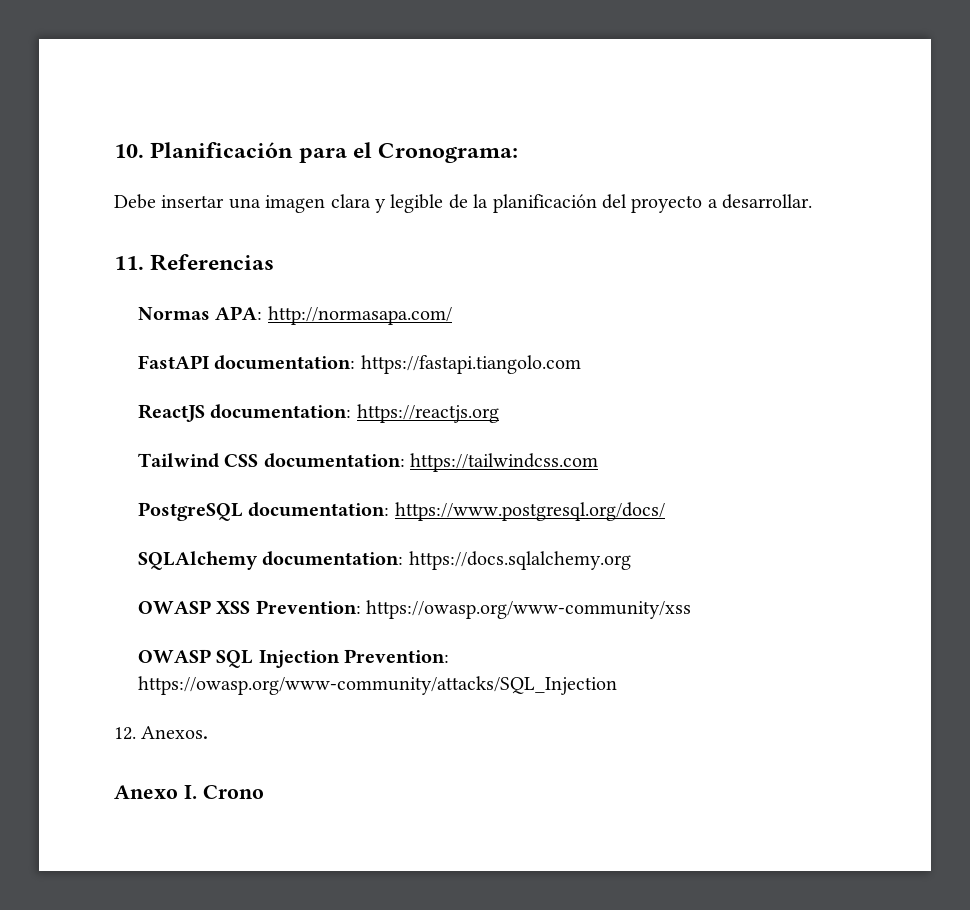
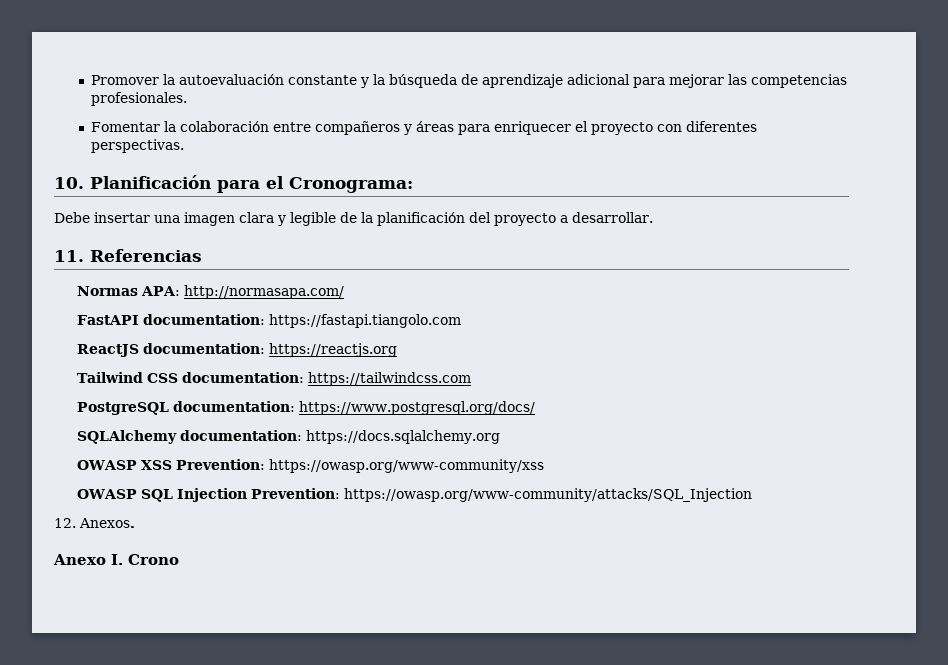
(114, 151) none -> [91,74,848,88] [91,92,188,106] [91,121,758,135] [91,139,185,153] Promover la autoevaluación constante y la búsqueda de aprendizaje adicional para mejorar las competencias profesionales. // Fomentar la colaboración entre compañeros y áreas para enriquecer el proyecto con diferentes perspectivas. //

